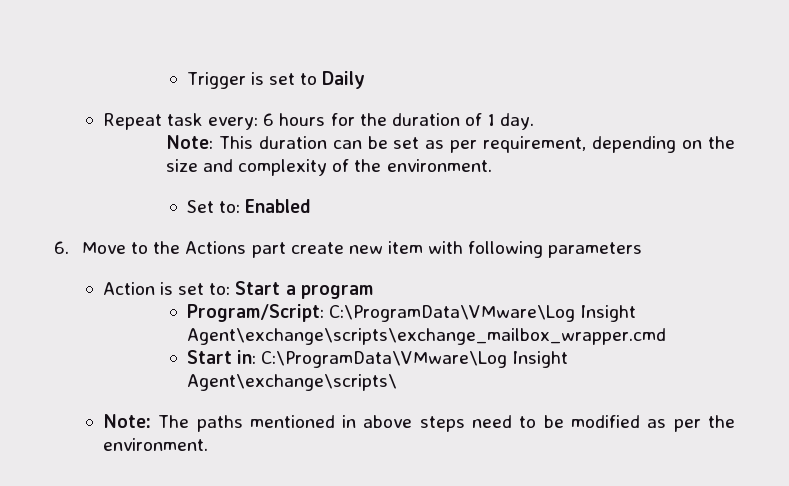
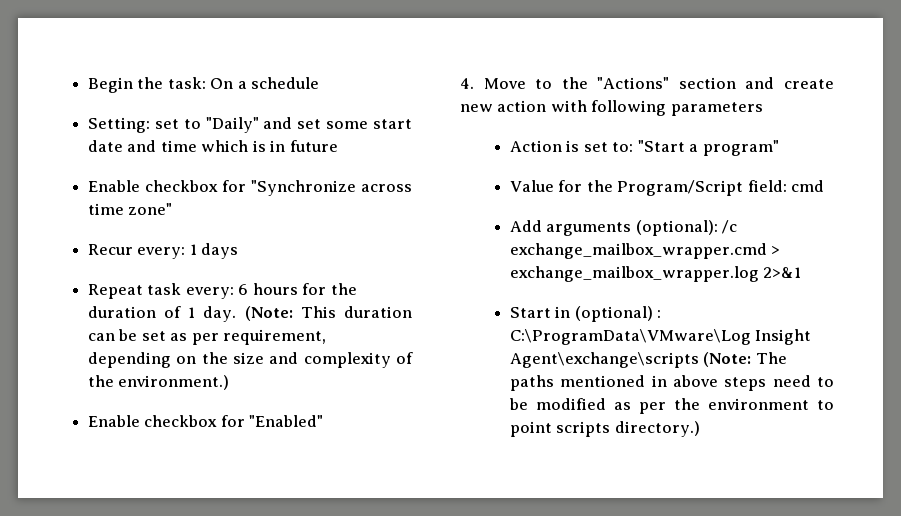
[186,71,366,89] Trigger is set to Daily -> [87,77,320,93] [87,117,412,133] [87,140,338,152] [87,180,413,196] [87,203,173,215] [87,243,239,259] Begin the task: On a schedule // Setting: set to "Daily" and set some start date and time which is in future // Enable checkbox for "Synchronize across time zone" // Recur every: 1 days
[165,135,213,149] // Note: -> [244,306,293,321] (Note:
[386,159,492,172] [186,199,312,213] [54,241,286,258] environment. // Set to: Enabled // 6. Move to the Actions part -> [118,375,230,390] [87,415,324,427] [460,77,775,89] environment.) // Enable checkbox for "Enabled" // 4. Move to the "Actions" section and
[387,241,423,254] item -> [497,100,547,112] action
[235,281,373,299] [186,304,637,322] [186,328,666,345] [186,350,569,368] [186,374,397,391] [102,414,151,428] Start a program // Program/Script: C:\ProgramData\VMware\Log Insight Agent\exchange\scripts\exchange_mailbox_wrapper.cmd // Start in: C:\ProgramData\VMware\Log Insight Agent\exchange\scripts\ // Note: -> [637,140,779,156] [509,180,825,196] [509,220,738,236] [509,243,781,259] [509,266,802,282] [509,306,662,322] [509,329,812,345] [509,352,752,368] "Start a program" // Value for the Program/Script field: cmd // Add arguments (optional): /c exchange_mailbox_wrapper.cmd > exchange_mailbox_wrapper.log 2>&1 // Start in (optional) : C:\ProgramData\VMware\Log Insight Agent\exchange\scripts (Note:
[102,438,208,451] environment. -> [707,398,834,410] [509,421,700,437] environment to point scripts directory.)

